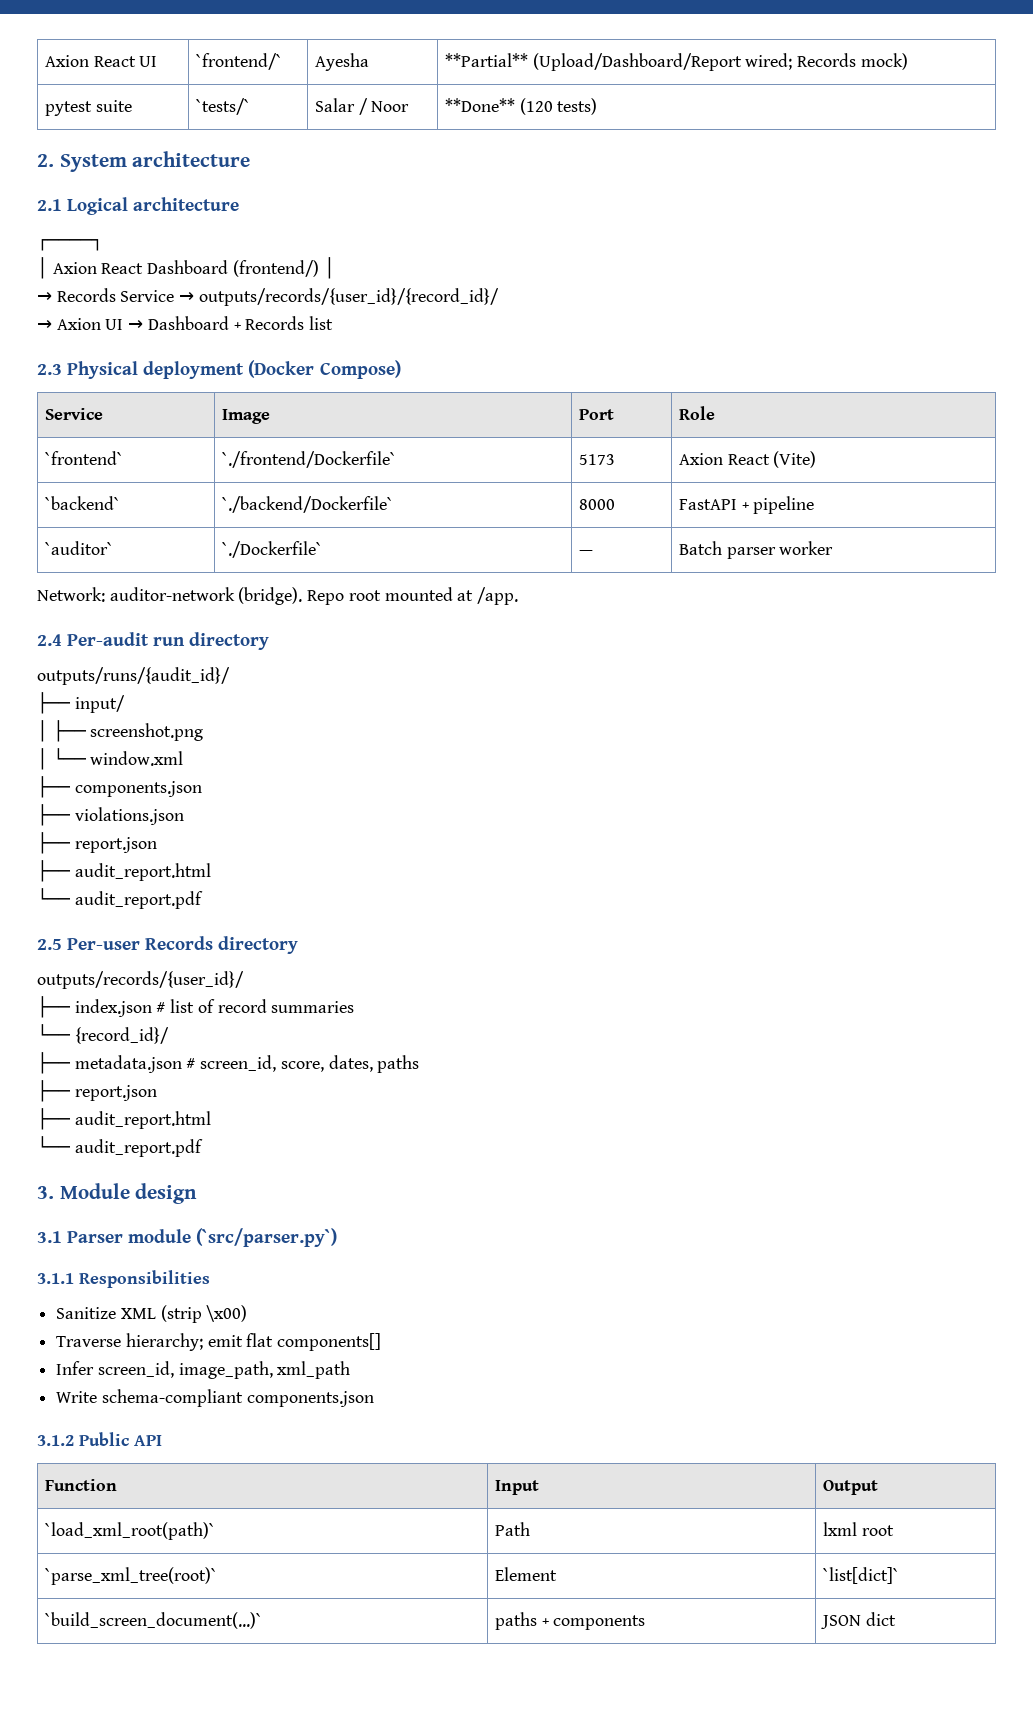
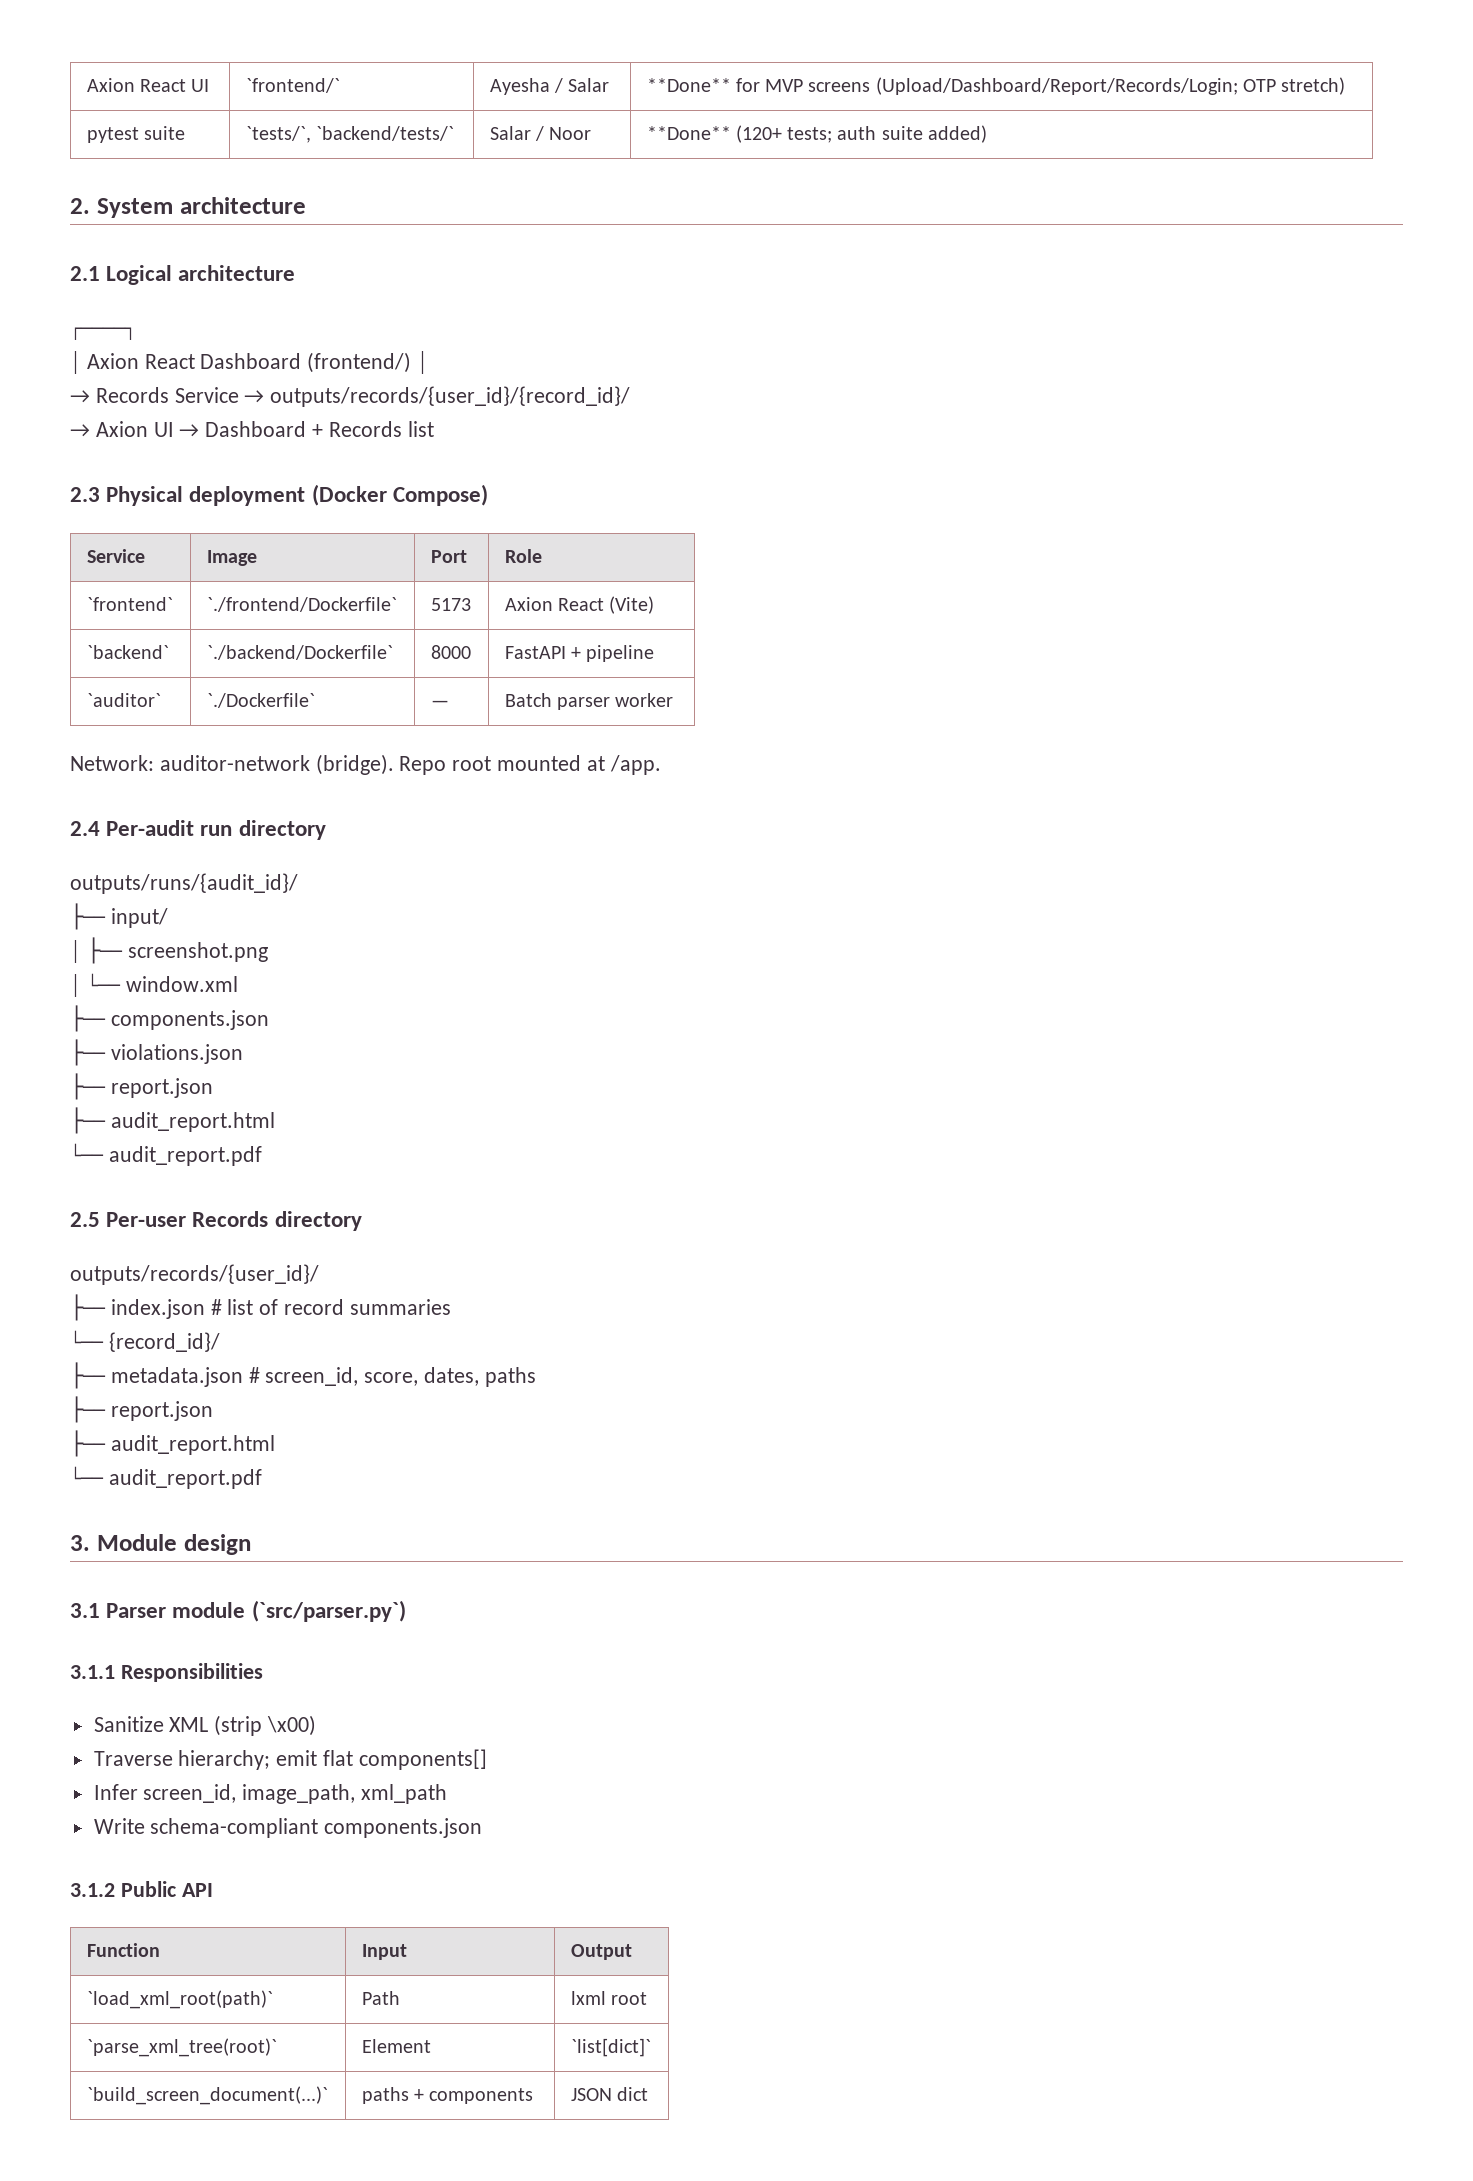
[445,53,908,71] | **Partial** (Upload/Dashboard/Report wired; Records mock) -> [553,78,610,93] [646,77,1346,95] / Salar | **Done** for MVP screens (Upload/Dashboard/Report/Records/Login; OTP stretch)
[196,98,251,115] `tests/` -> [245,126,454,143] `tests/`, `backend/tests/`
[519,98,598,115] (120 tests) -> [735,125,987,143] (120+ tests; auth suite added)

